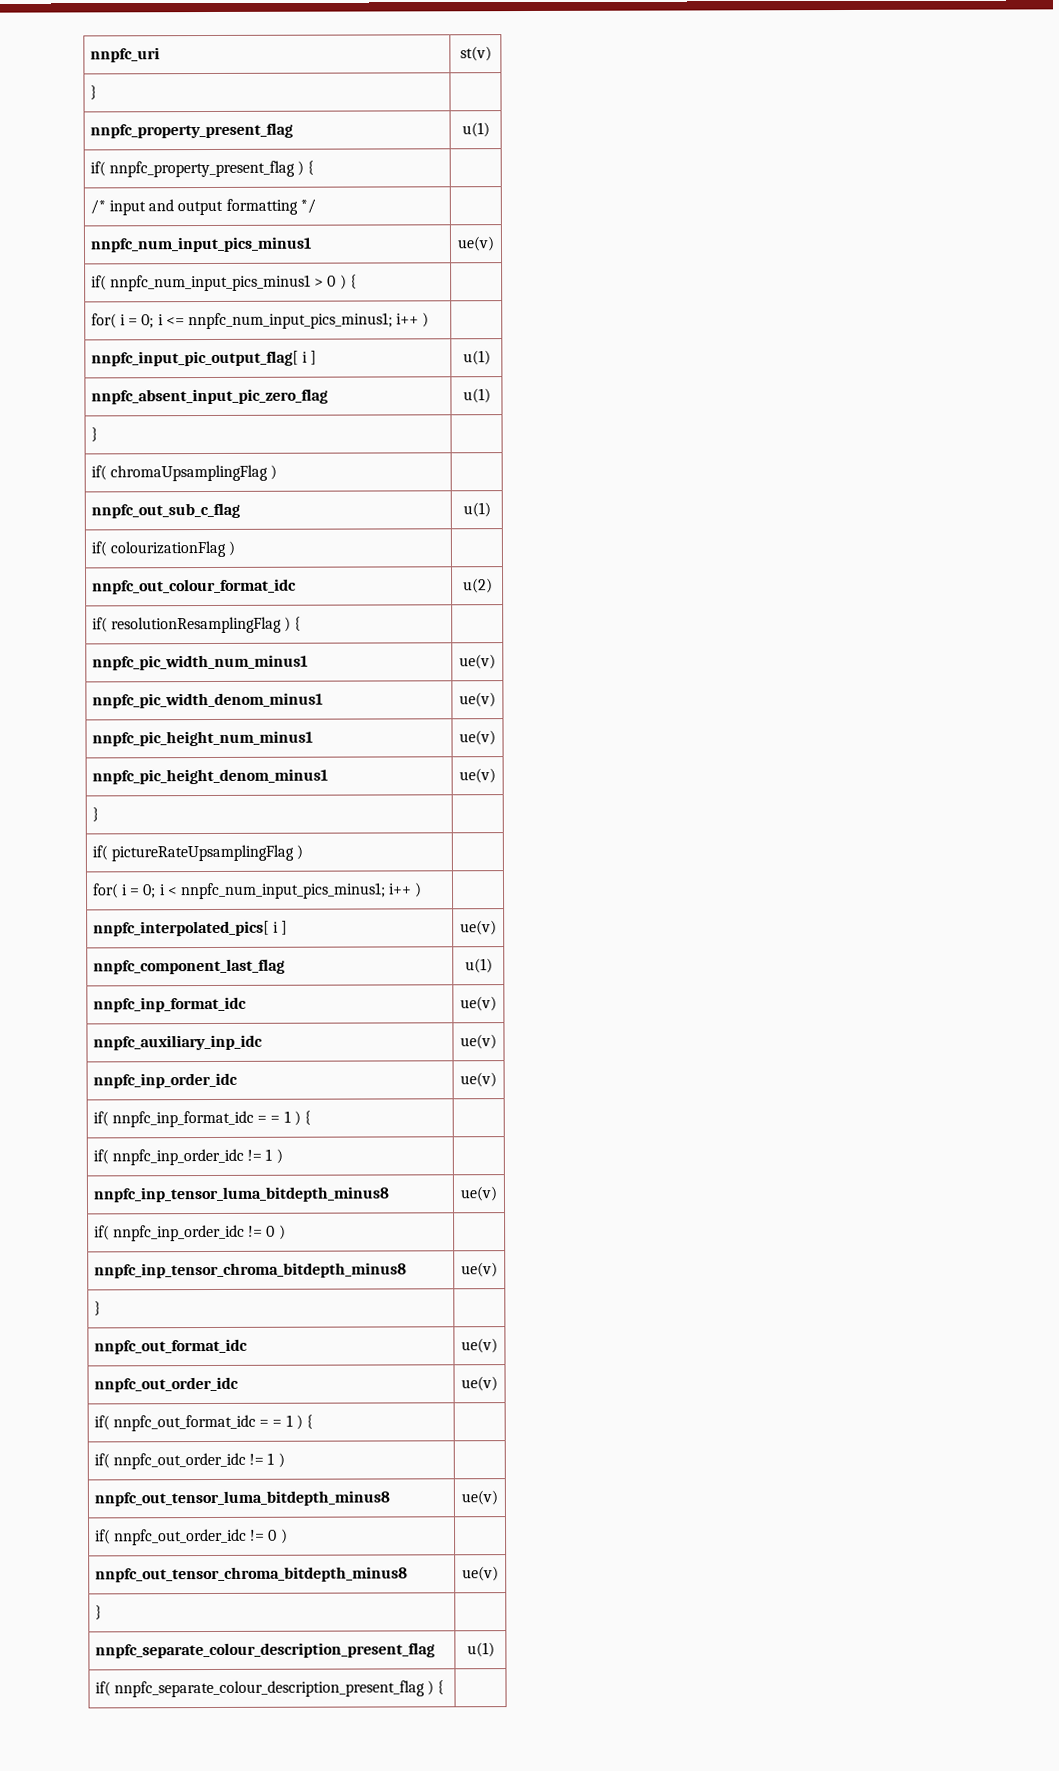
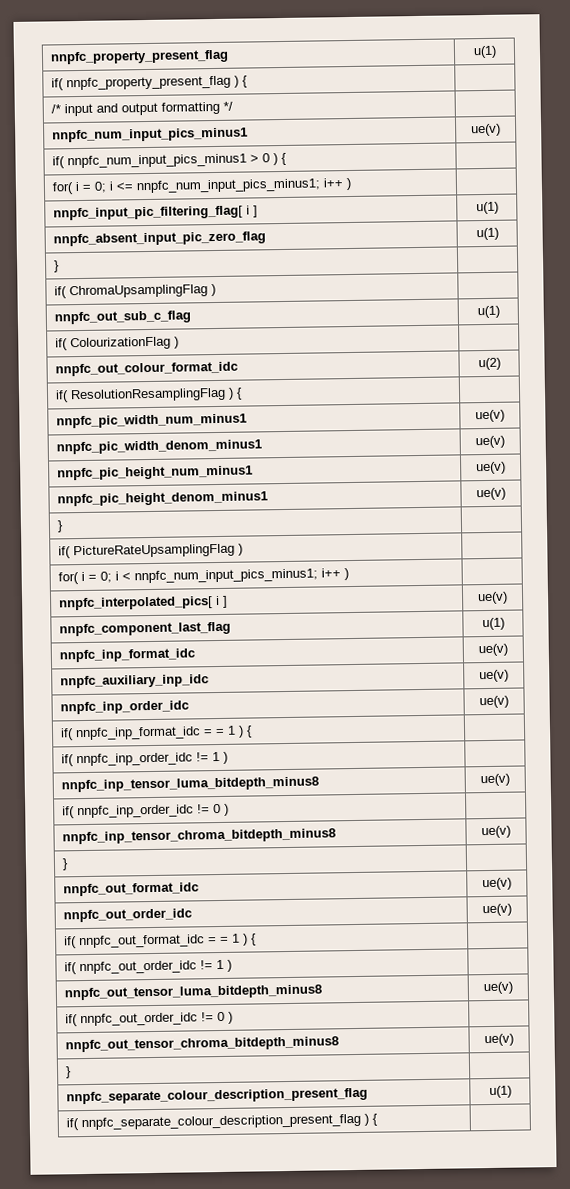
[89,47,160,63] [459,46,492,62] [89,85,97,100] nnpfc_uri | st(v) // } | // -> (49, 57) none
[90,350,299,367] nnpfc_input_pic_output_flag[ -> [52,205,243,221] nnpfc_input_pic_filtering_flag[
[110,464,269,482] chromaUpsamplingFlag -> [68,284,208,299] ChromaUpsamplingFlag
[110,540,227,558] colourizationFlag -> [69,336,171,351] ColourizationFlag
[111,616,283,634] resolutionResamplingFlag -> [69,387,226,403] ResolutionResamplingFlag
[111,844,295,862] pictureRateUpsamplingFlag -> [72,543,235,559] PictureRateUpsamplingFlag

